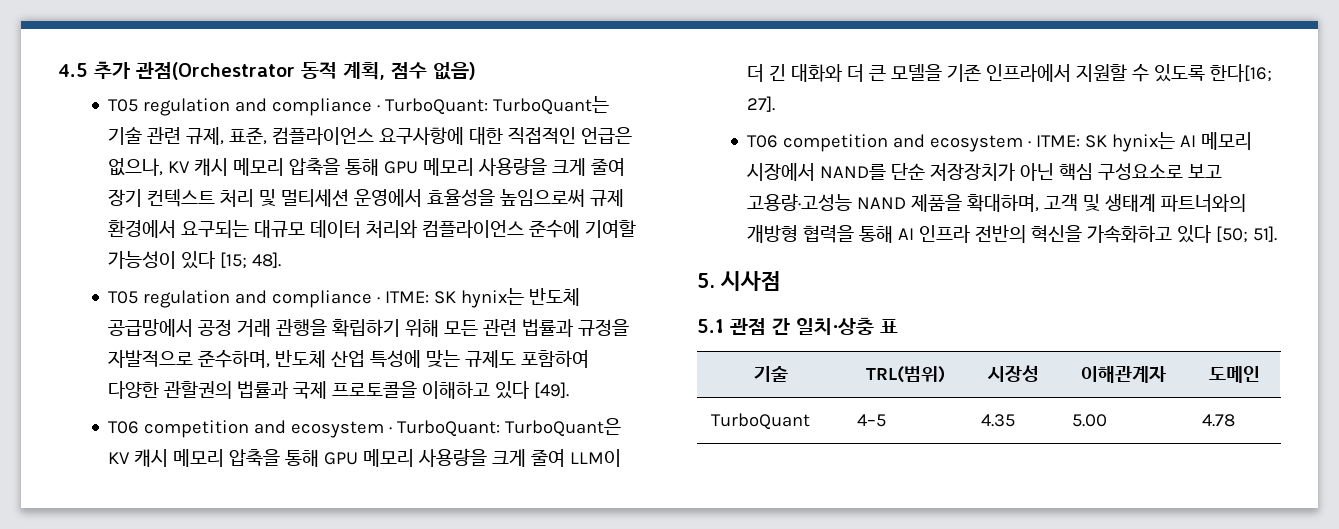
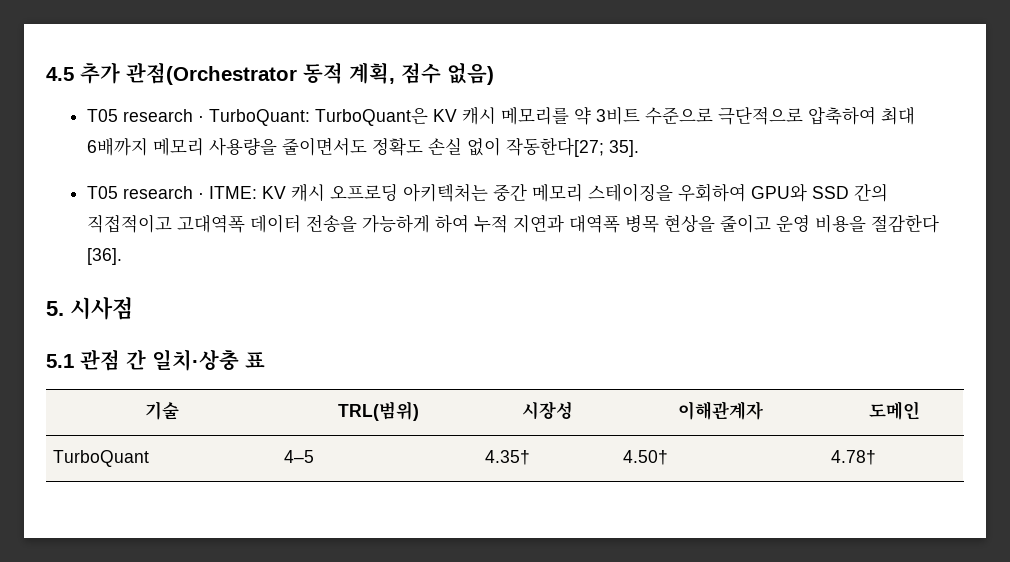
[143,96,610,116] [108,127,633,145] [108,157,626,176] [108,189,625,207] [108,220,637,238] [108,251,282,269] [108,288,581,308] [108,319,630,337] [108,350,590,368] [108,381,570,399] [108,420,385,438] regulation and compliance · TurboQuant: TurboQuant는 기술 관련 규제, 표준, 컴플라이언스 요구사항에 대한 직접적인 언급은 없으나, KV 캐시 메모리 압축을 통해 GPU 메모리 사용량을 크게 줄여 장기 컨텍스트 처리 및 멀티세션 운영에서 효율성을 높임으로써 규제 환경에서 요구되는 대규모 데이터 처리와 컴플라이언스 준수에 기여할 가능성이 있다 [15; 48]. // T05 regulation and compliance · ITME: SK hynix는 반도체 공급망에서 공정 거래 관행을 확립하기 위해 모든 관련 법률과 규정을 자발적으로 준수하며, 반도체 산업 특성에 맞는 규제도 포함하여 다양한 관할권의 법률과 국제 프로토콜을 이해하고 있다 [49]. // T06 competition and ecosystem -> [122,109,193,122] research
[173,448,622,467] [747,64,1273,82] [747,96,776,112] [747,132,1253,152] [747,163,1223,181] [747,193,1247,212] [747,225,1278,243] 메모리 압축을 통해 GPU 메모리 사용량을 크게 줄여 LLM이 더 긴 대화와 더 큰 모델을 기존 인프라에서 지원할 수 있도록 한다[16; 27]. // T06 competition and ecosystem · ITME: SK hynix는 AI 메모리 시장에서 NAND를 단순 저장장치가 아닌 핵심 구성요소로 보고 고용량·고성능 NAND 제품을 확대하며, 고객 및 생태계 파트너와의 개방형 협력을 통해 AI 인프라 전반의 혁신을 가속화하고 있다 [50; 51]. -> [500,106,915,125] [86,137,639,157] [86,183,888,202] [86,214,939,233] [86,248,122,265] 메모리를 약 3비트 수준으로 극단적으로 압축하여 최대 6배까지 메모리 사용량을 줄이면서도 정확도 손실 없이 작동한다[27; 35]. // T05 research · ITME: KV 캐시 오프로딩 아키텍처는 중간 메모리 스테이징을 우회하여 GPU와 SSD 간의 직접적이고 고대역폭 데이터 전송을 가능하게 하여 누적 지연과 대역폭 병목 현상을 줄이고 운영 비용을 절감한다 [36].
[980,414,1015,427] [1071,414,1107,427] [1201,414,1235,427] 4.35 | 5.00 | 4.78 -> [485,450,531,465] [623,450,669,465] [831,450,877,465] 4.35† | 4.50† | 4.78†

